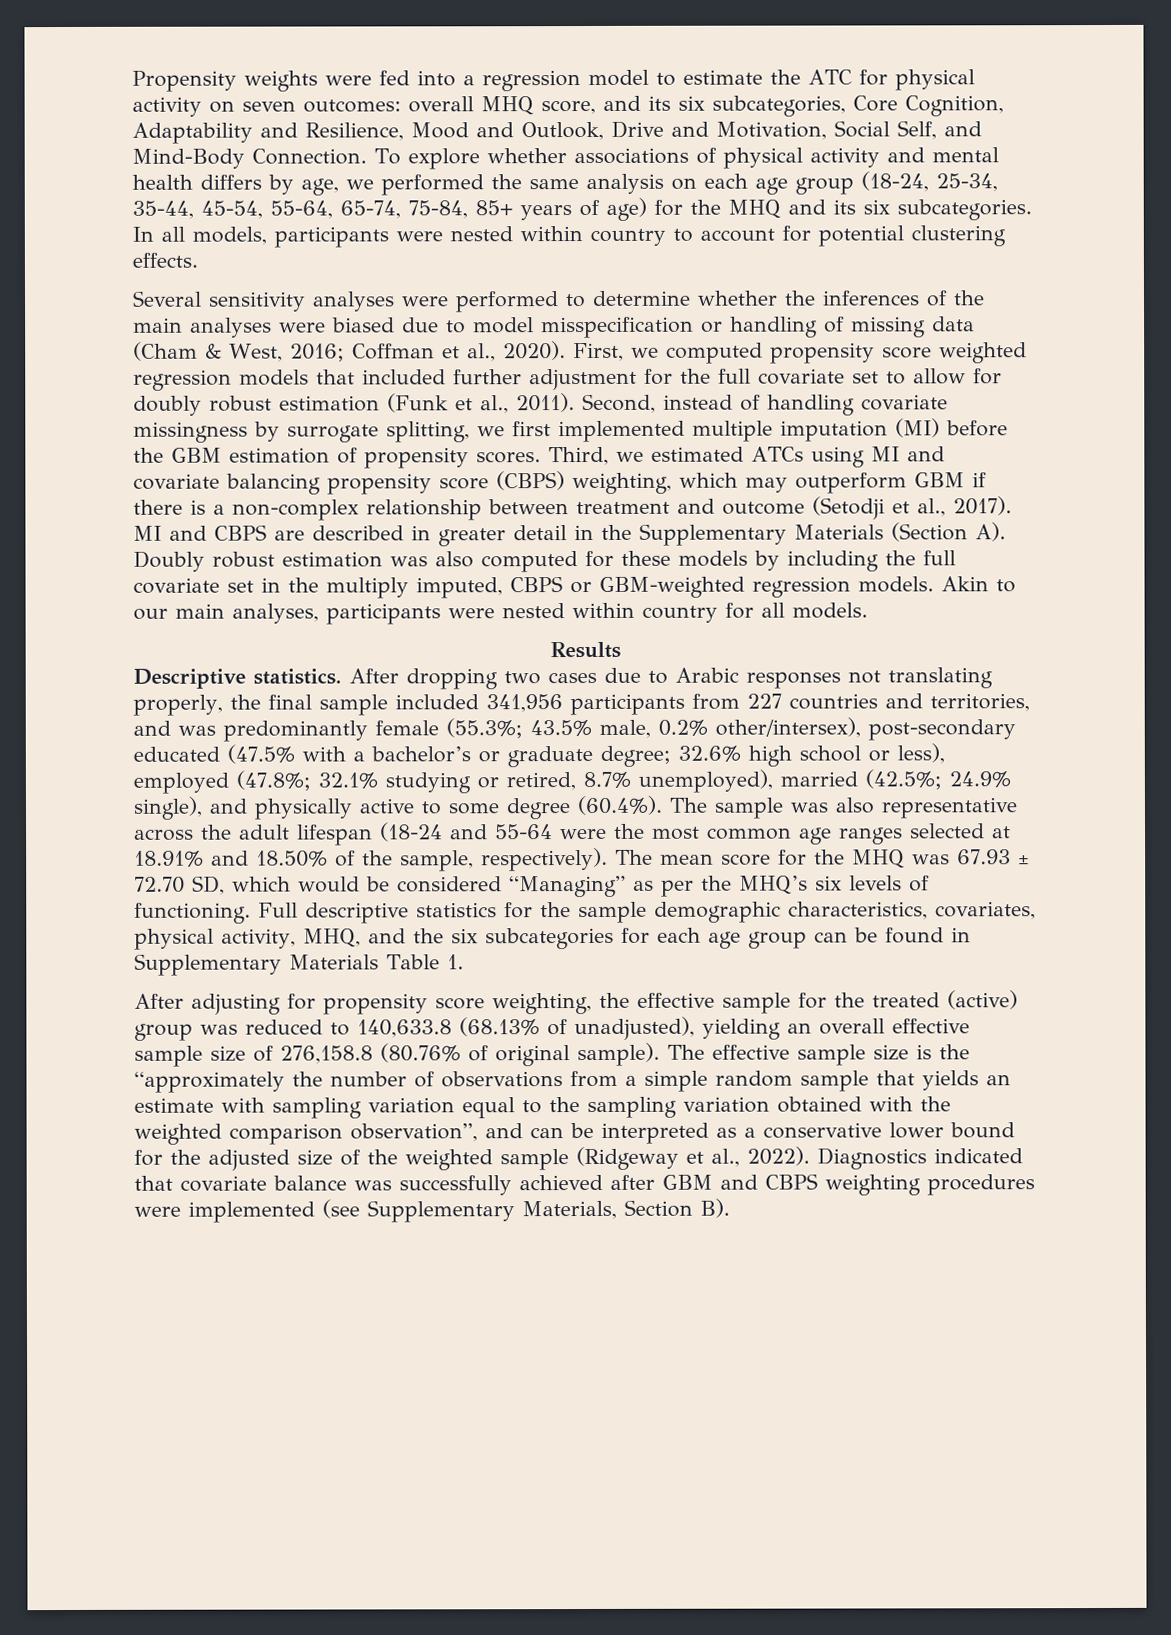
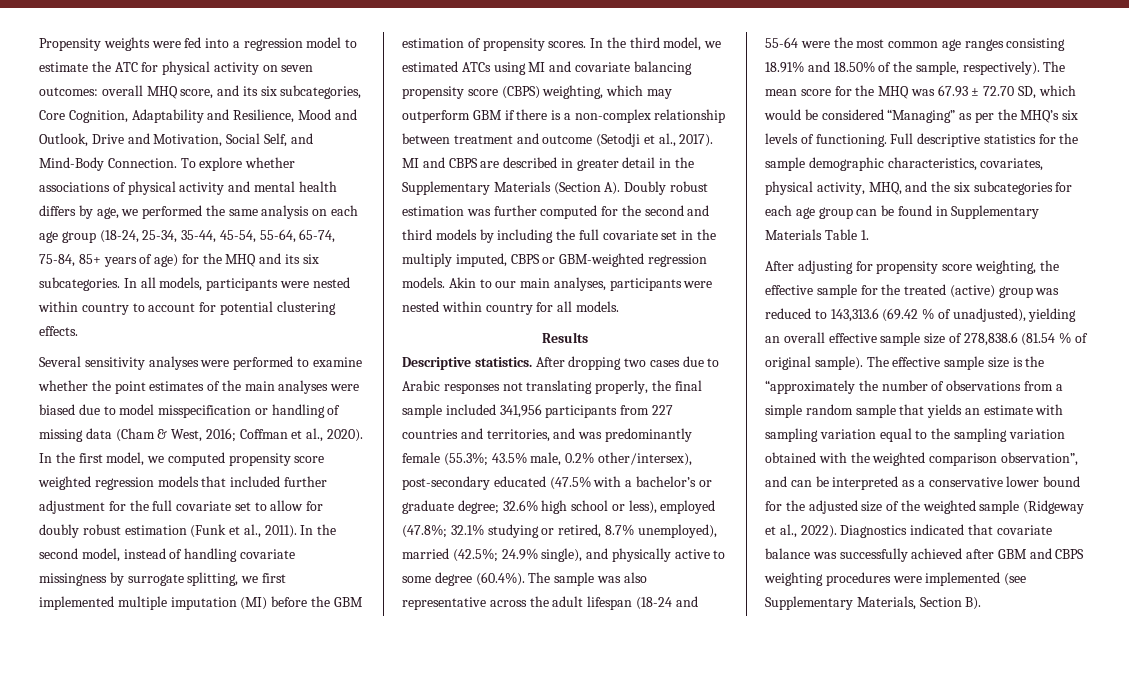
[592,290,691,306] determine -> [312,357,362,367] examine
[822,290,920,306] inferences -> [114,381,205,394] point estimates
[572,342,624,362] First, -> [39,452,145,466] In the first model,
[582,393,656,414] Second, -> [300,524,337,535] [39,548,120,562] In the second model,
[548,446,609,466] Third, -> [590,37,702,51] In the third model,
[435,551,474,568] also -> [493,205,537,216] further
[621,550,671,566] these -> [621,205,710,216] [402,229,432,240] the second and third
[910,823,1011,839] selected at -> [1006,38,1066,51] consisting
[357,1017,540,1038] 140,633.8 (68.13% -> [830,308,935,322] 143,313.6 (69.42 %
[280,1043,461,1064] 276,158.8 (80.76% -> [963,332,1072,346] 278,838.6 (81.54 %

